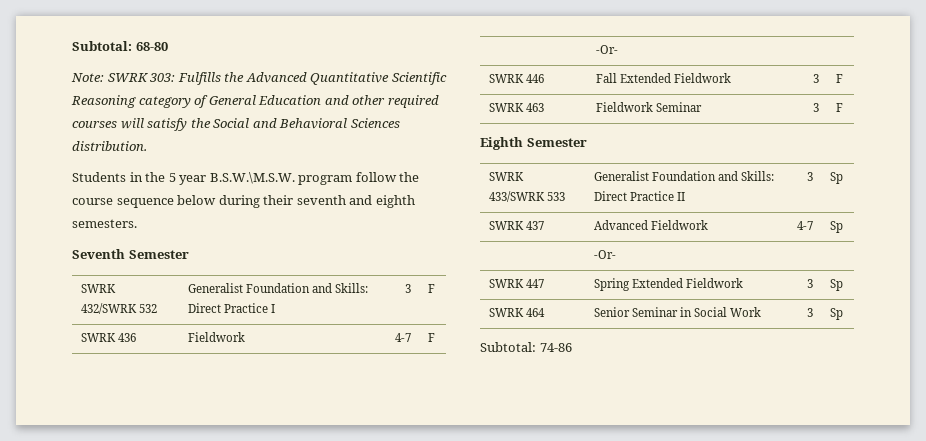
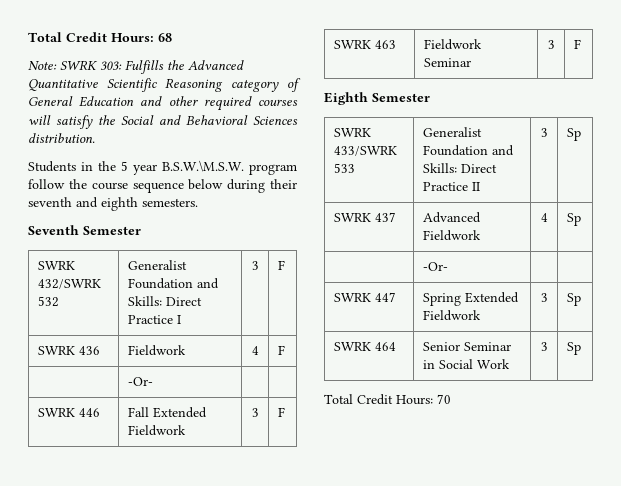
[72,41,168,51] Subtotal: 68-80 -> [28,32,172,42] Total Credit Hours: 68
[395,333,412,342] 4-7 -> [252,346,260,355] 4
[797,221,814,230] 4-7 -> [541,213,549,222] 4
[480,342,572,352] Subtotal: 74-86 -> [324,394,451,405] Total Credit Hours: 70

